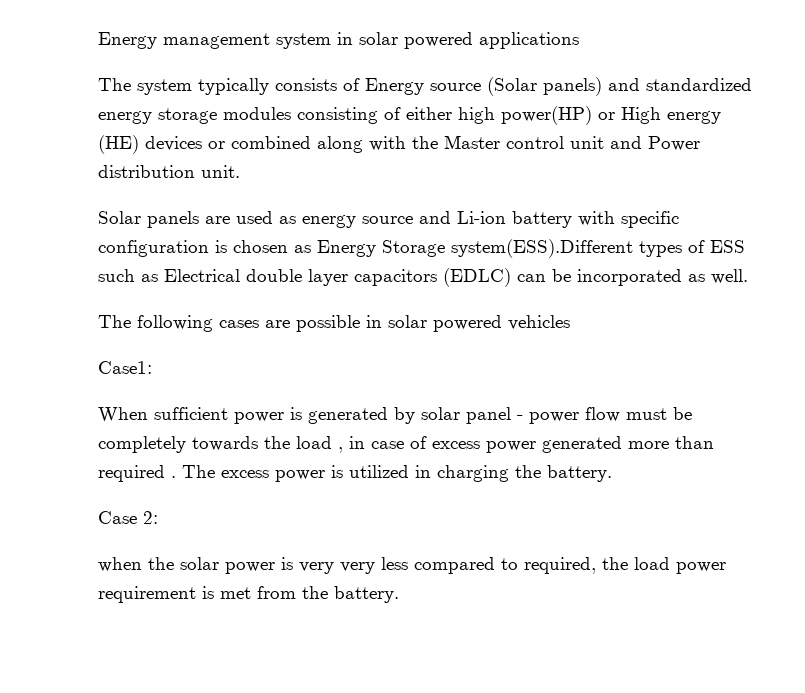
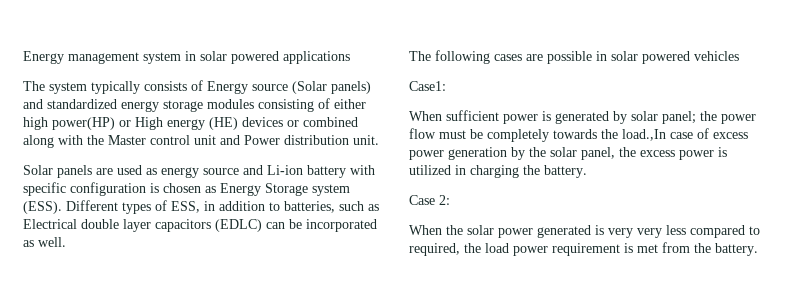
[451,239,745,258] system(ESS).Different types of ESS -> [312,184,350,196] [23,200,335,214] system (ESS). Different types of ESS, in addition to batteries,
[466,407,523,424] panel - -> [662,111,717,124] panel; the
[296,436,365,453] load , in -> [622,129,666,141] load.,In
[542,436,714,453] [98,465,215,482] generated more than required . The -> [448,147,636,160] generation by the solar panel, the
[98,557,142,572] when -> [409,225,442,235] When
(275, 568) none -> [537,225,591,238] generated

